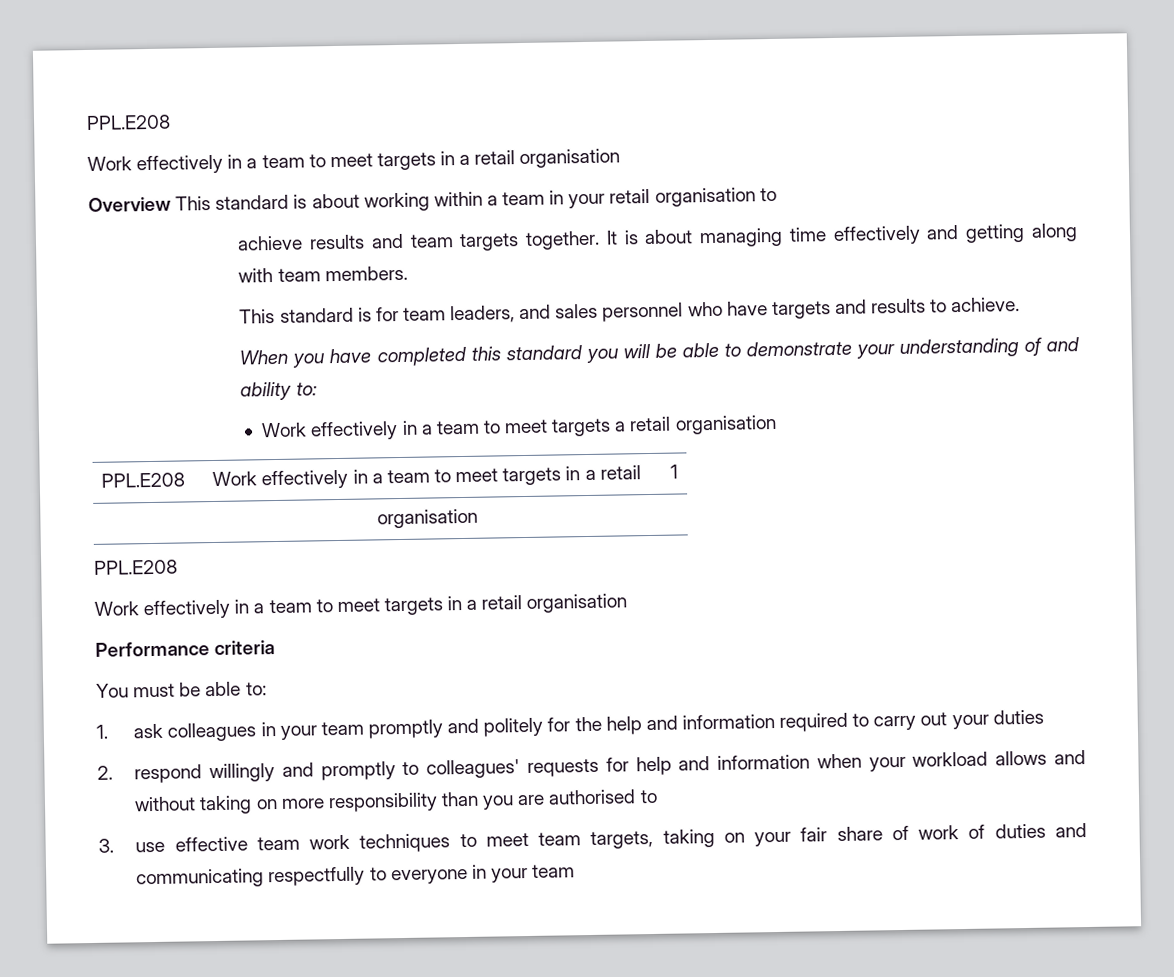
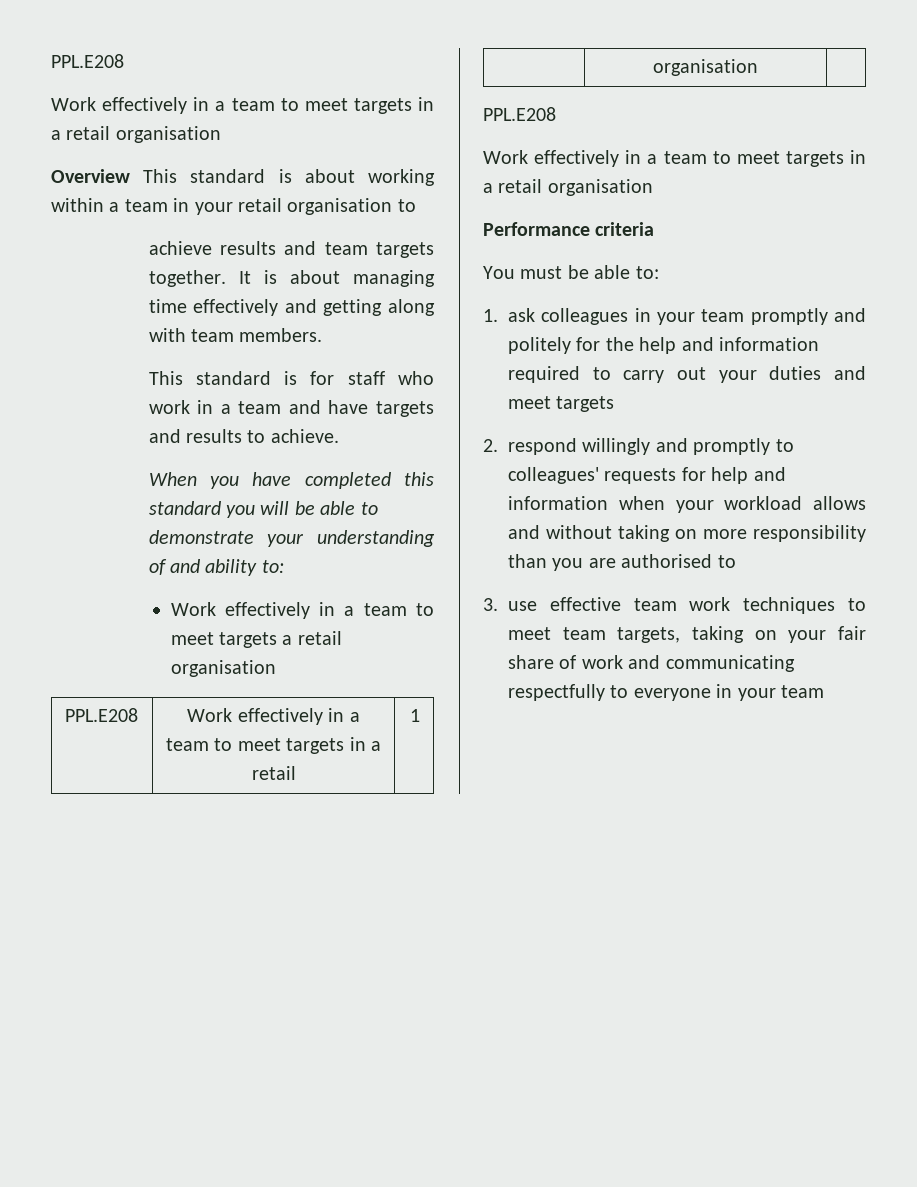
[402,301,723,324] team leaders, and sales personnel who -> [347,371,434,385] [148,400,321,414] staff who work in a team and
(1044, 717) none -> [834,366,866,380] [508,396,615,412] and meet targets
[968,823,1046,839] of duties -> (623, 662) none

